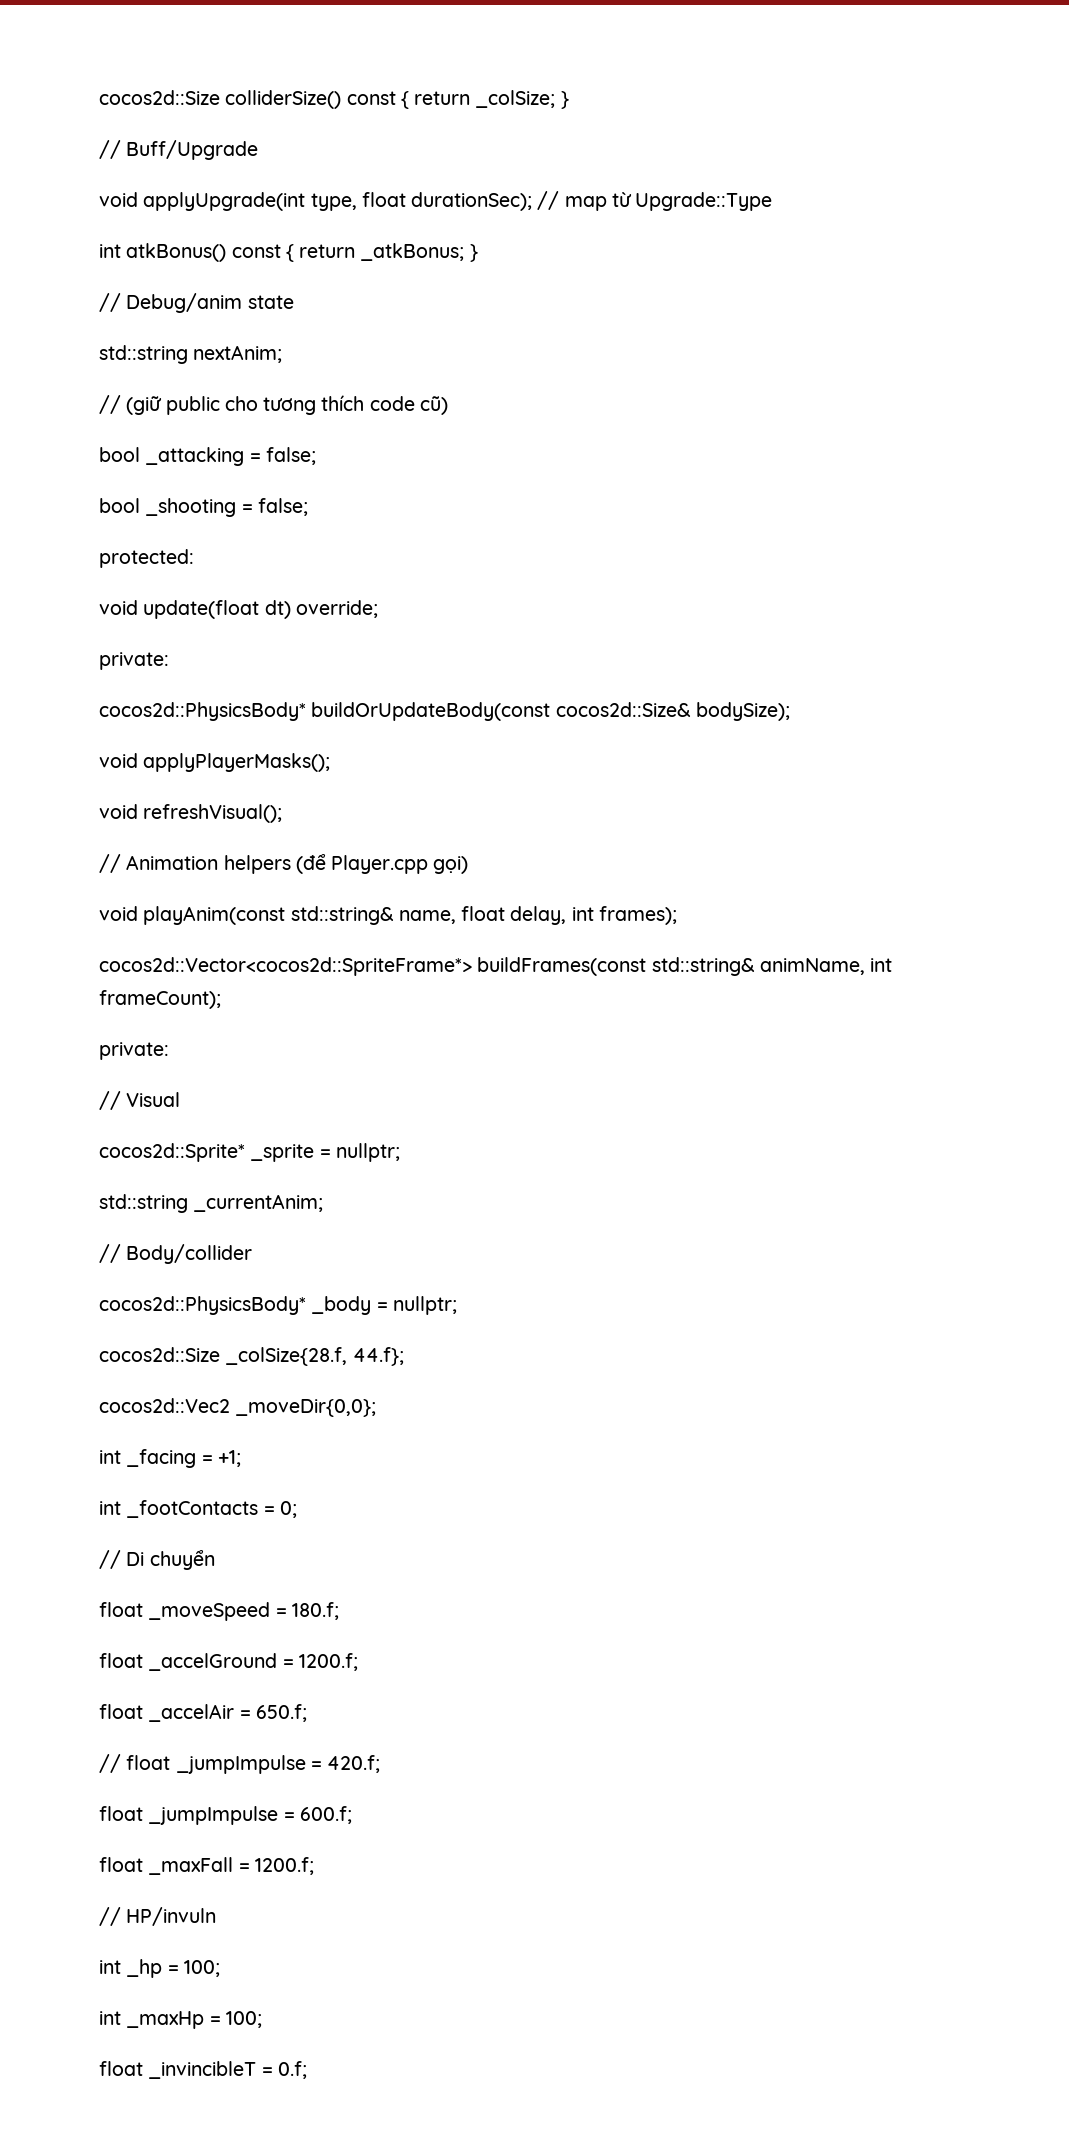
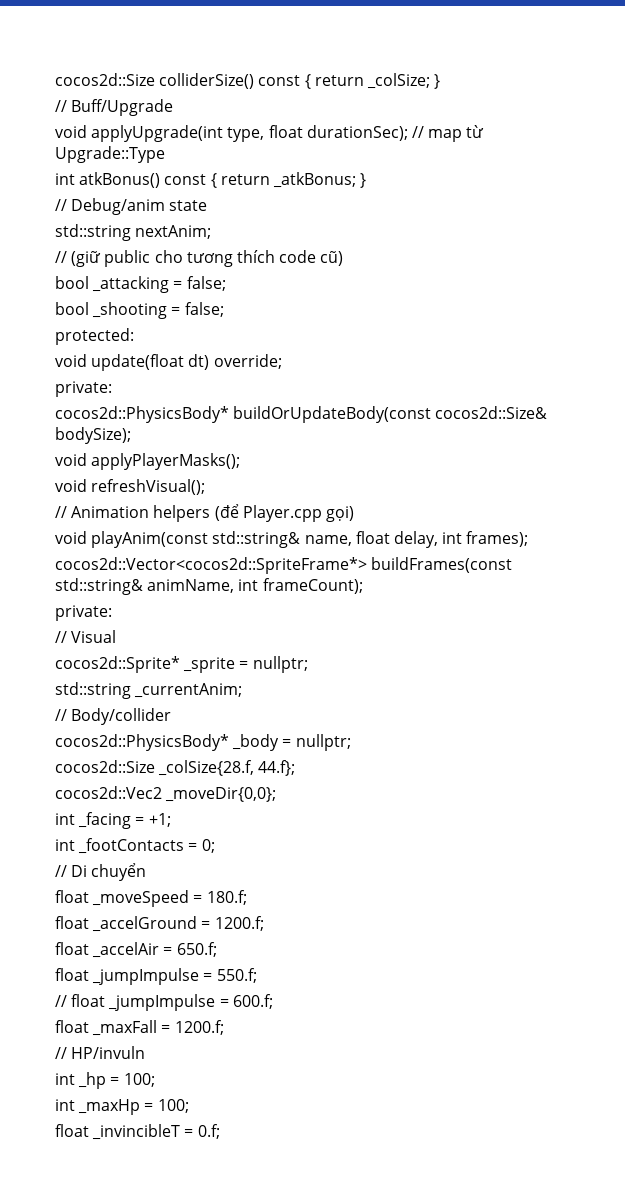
[99,1754,381,1774] // float _jumpImpulse = 420.f; // -> [55,968,257,985] [55,995,67,1007] float _jumpImpulse = 550.f; // //

